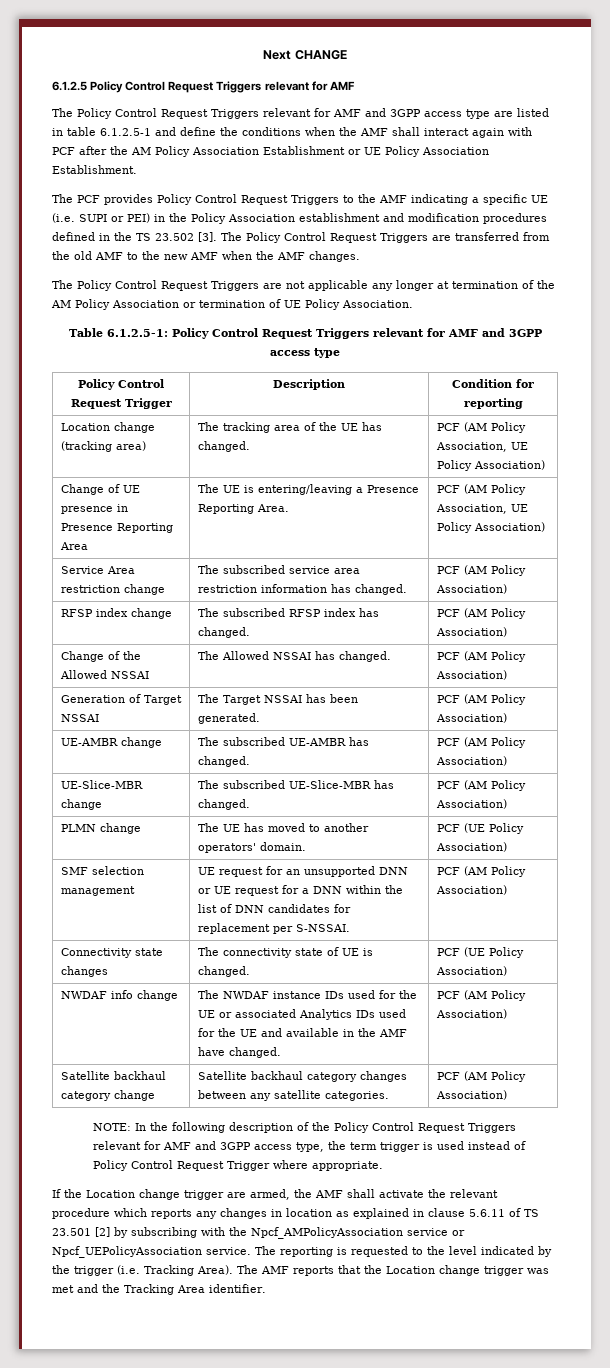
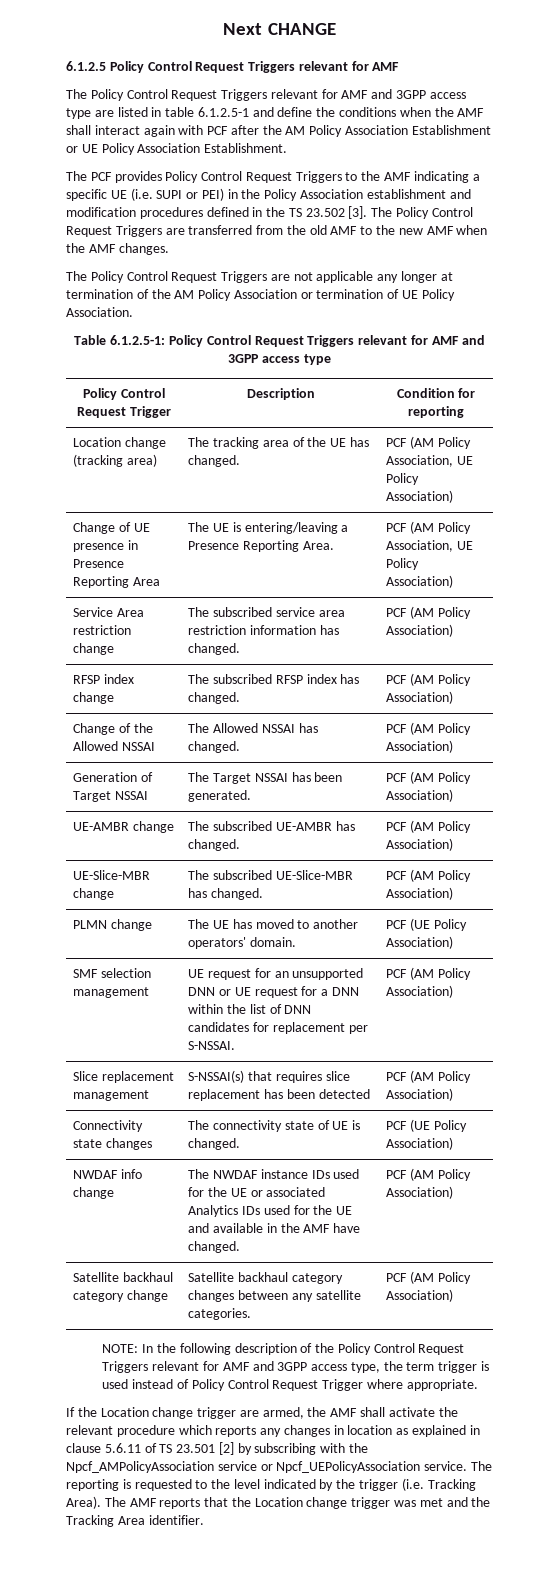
(507, 890) none -> [73,1071,174,1083] [73,1090,150,1101] [188,1070,350,1083] [188,1089,370,1101] [386,1070,471,1083] [386,1088,454,1101] // Slice replacement management | S-NSSAI(s) that requires slice replacement has been detected | PCF (AM Policy Association)

